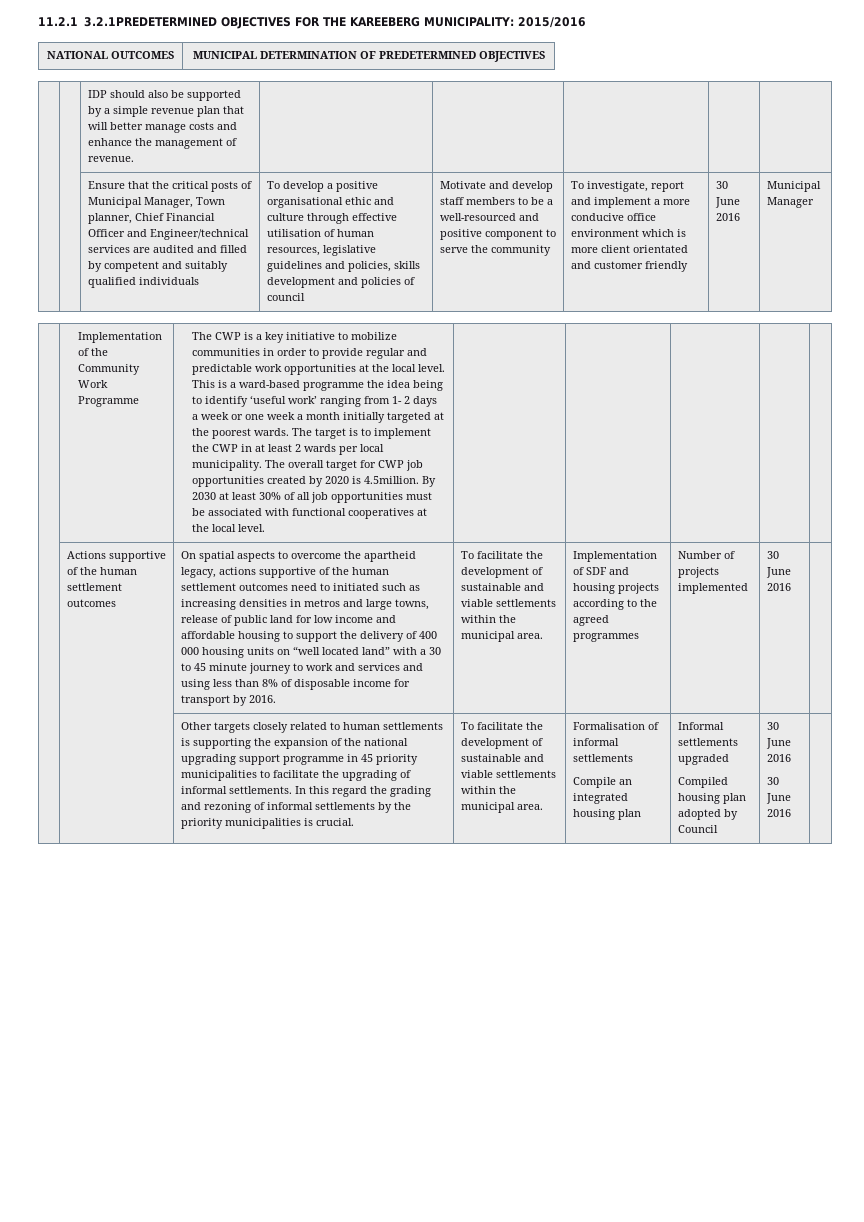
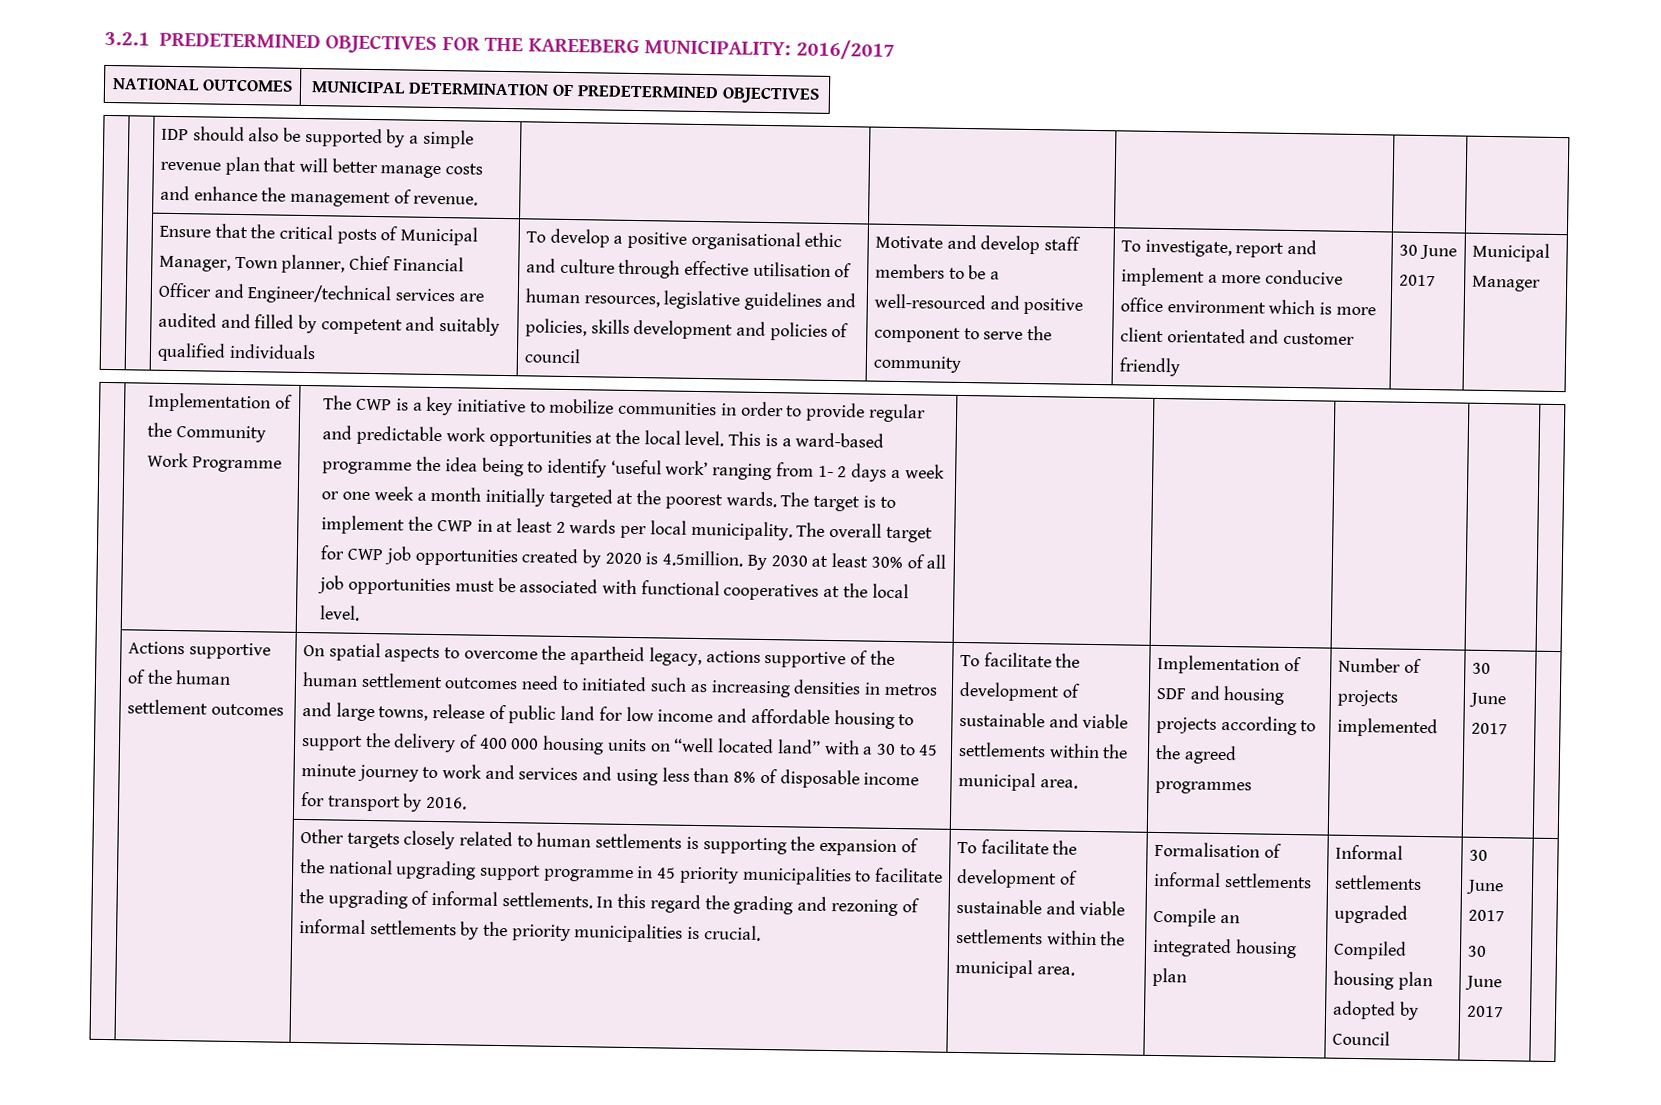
[38,17,217,27] 11.2.1 3.2.1PREDETERMINED -> [104,31,321,49] 3.2.1 PREDETERMINED
[518,17,587,28] 2015/2016 -> [795,39,895,60] 2016/2017
[715,213,740,221] 2016 -> [1398,274,1436,287] 2017
[766,583,791,591] 2016 -> [1470,722,1508,735] 2017
[766,754,791,762] [766,777,779,785] [765,793,791,804] [766,809,791,817] 2016 // 30 June 2016 -> [1467,909,1505,922] [1466,945,1487,957] [1464,975,1502,991] [1466,1005,1504,1018] 2017 // 30 June 2017

